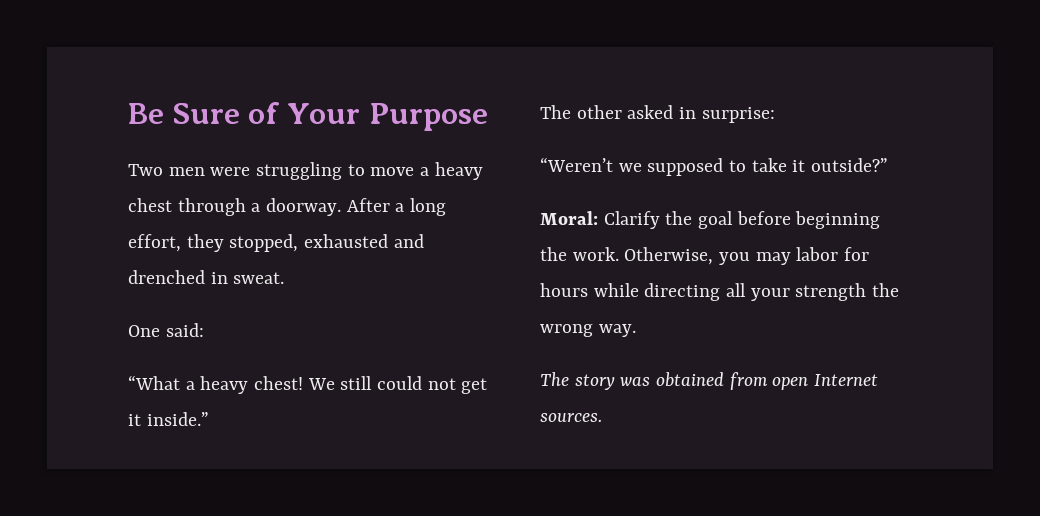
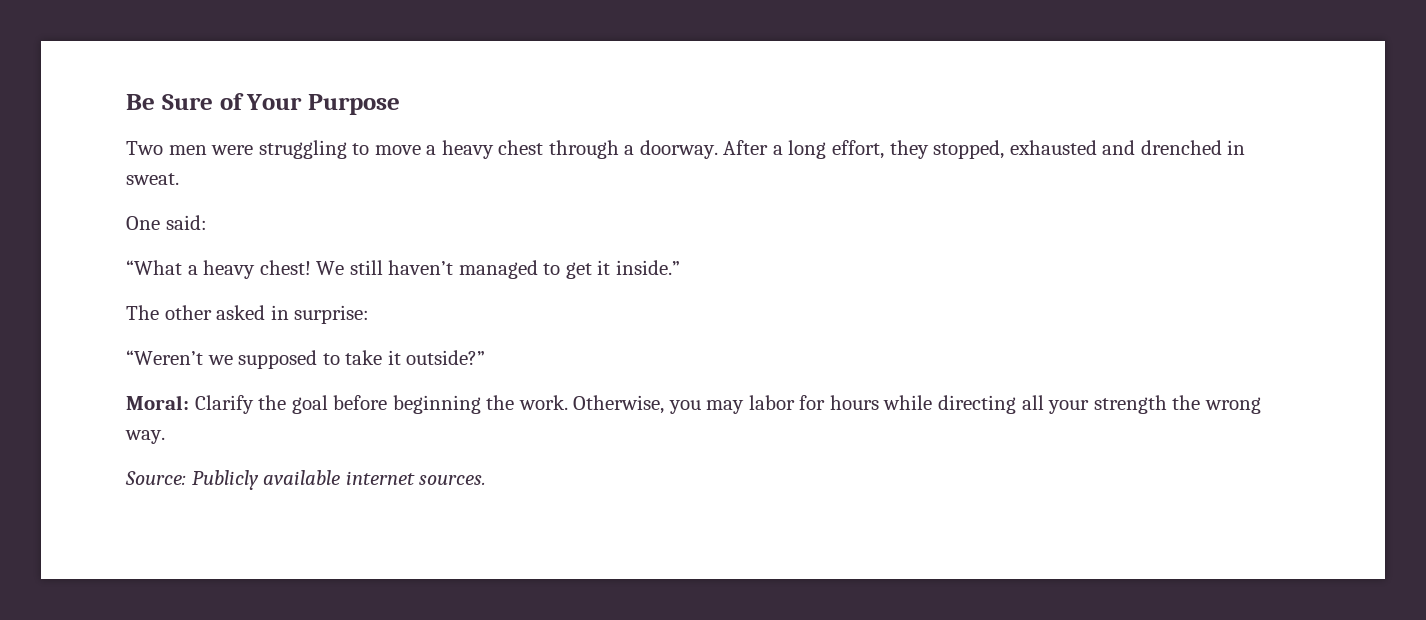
[377,376,456,390] could not -> [388,260,561,279] haven’t managed to
[540,372,879,390] The story was obtained from open Internet -> [125,470,415,490] Source: Publicly available internet

